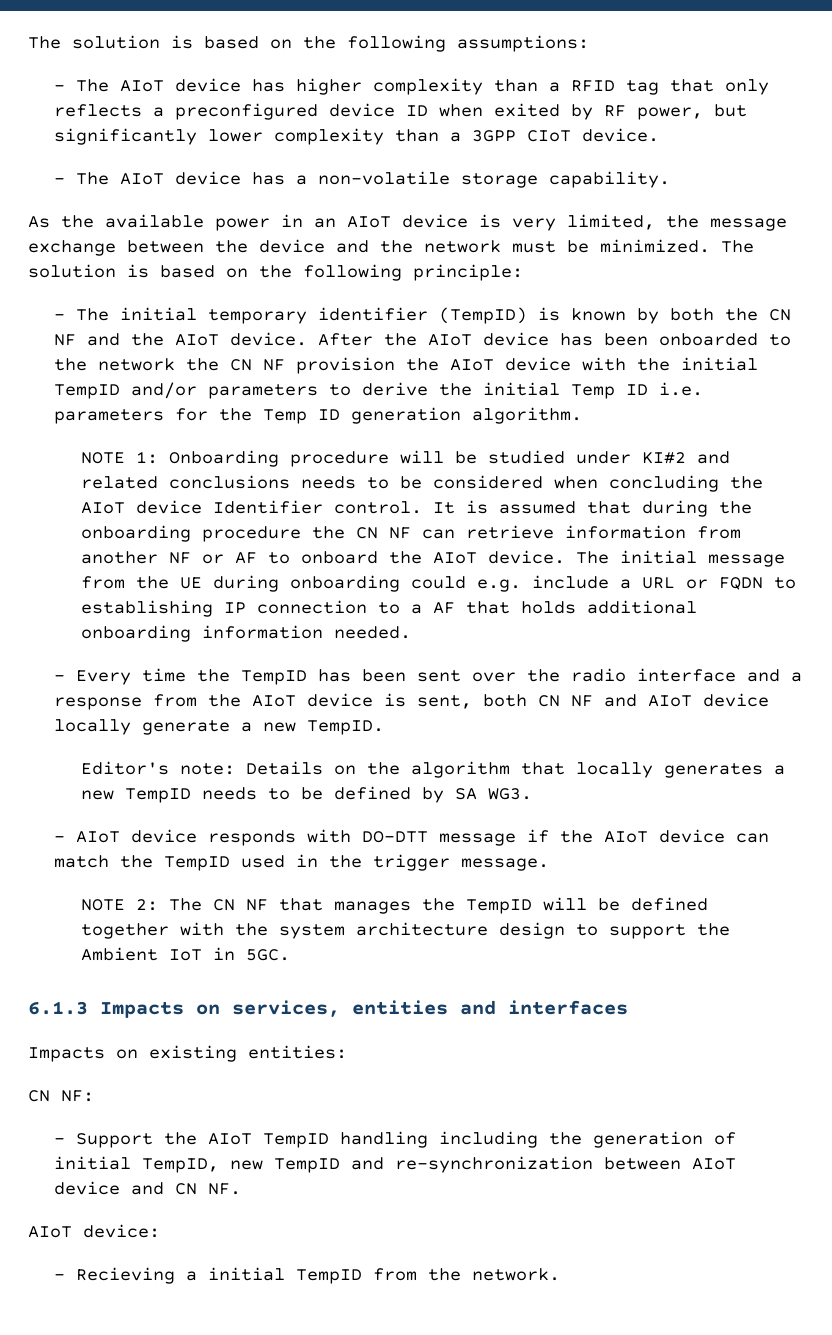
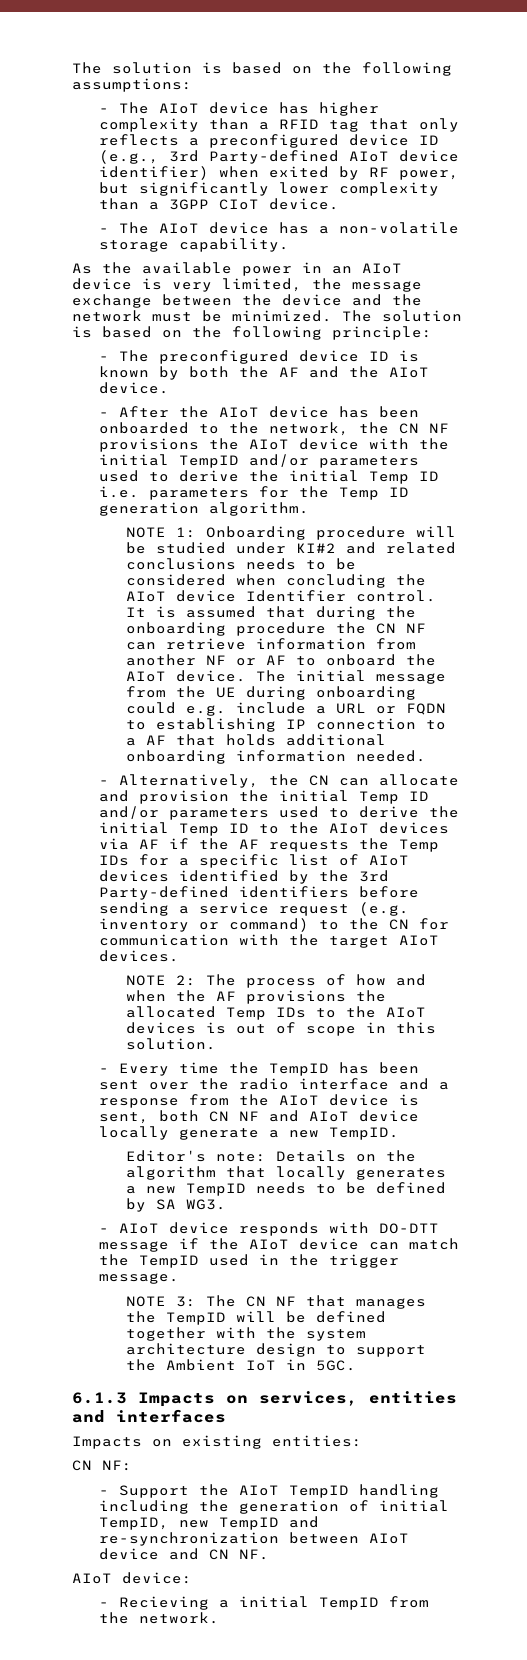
(429, 110) none -> [98,150,459,164] [98,166,209,180] (e.g., 3rd Party-defined AIoT device identifier)
[120,307,528,324] initial temporary identifier (TempID) -> [158,350,389,364] preconfigured device ID
[769,309,792,321] [54,334,77,346] CN NF -> [278,367,299,377] AF
(308, 339) none -> [98,412,109,417] // -
[98,357,396,374] network the CN NF provision -> [268,422,449,436] [98,438,199,452] network, the CN NF provisions
(319, 391) none -> [98,470,139,482] used
(411, 632) none -> [98,774,459,788] [98,790,429,804] [98,806,459,820] [98,822,449,836] [98,838,439,852] [98,854,409,868] [98,870,389,884] [98,886,419,900] [98,902,409,916] [98,918,449,932] [98,934,439,948] [98,950,179,962] [125,974,426,988] [125,990,386,1004] [125,1006,426,1020] [125,1022,436,1036] [125,1038,216,1050] // - Alternatively, the CN can allocate and provision the initial Temp ID and/or parameters used to derive the initial Temp ID to the AIoT devices via AF if the AF requests the Temp IDs for a specific list of AIoT devices identified by the 3rd Party-defined identifiers before sending a service request (e.g. inventory or command) to the CN for communication with the target AIoT devices. // NOTE 2: The process of how and when the AF provisions the allocated Temp IDs to the AIoT devices is out of scope in this solution.
[135,899,158,911] 2: -> [175,1296,196,1307] 3:

